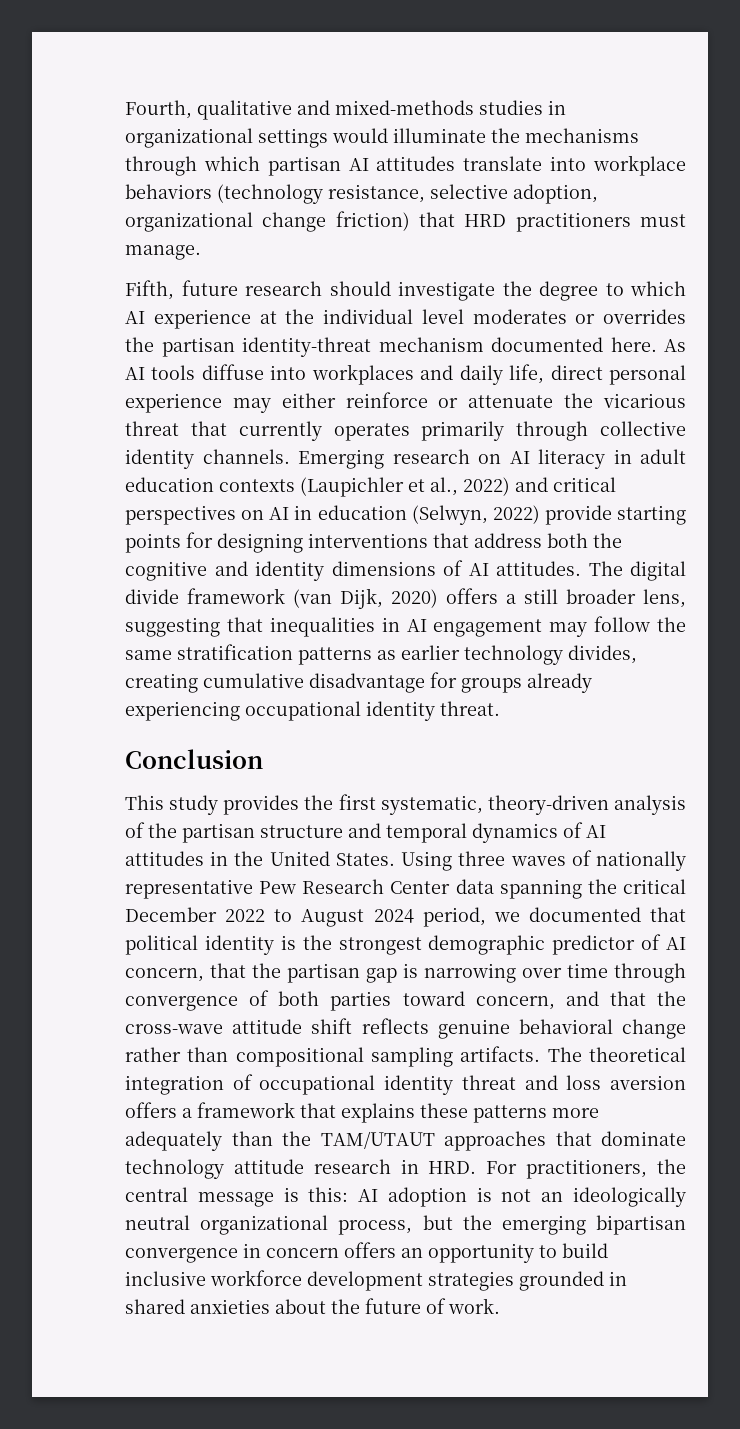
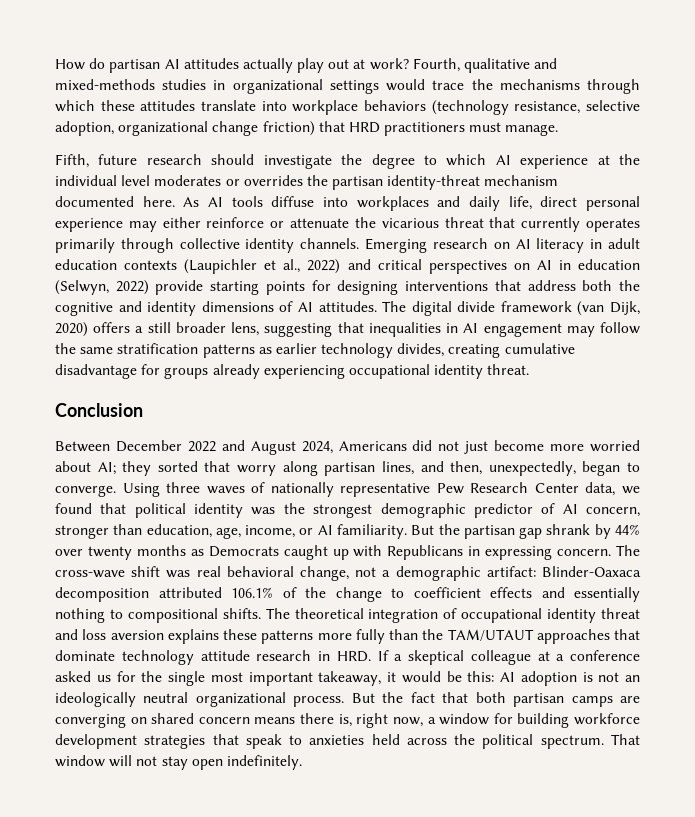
(125, 109) none -> [55,58,409,73] How do partisan AI attitudes actually play out at work?
[393,128,486,143] illuminate -> [432,80,465,90] trace
[267,156,369,176] partisan AI -> [100,100,135,111] these
[125,794,686,815] [125,822,606,843] [125,851,395,866] This study provides the first systematic, theory-driven analysis of the partisan structure and temporal dynamics of AI attitudes in the United States. -> [55,440,640,455] [55,461,641,476] [55,485,116,497] Between December 2022 and August 2024, Americans did not just become more worried about AI; they sorted that worry along partisan lines, and then, unexpectedly, began to converge.
[455,879,687,899] [125,907,641,927] data spanning the critical December 2022 to August 2024 period, we documented -> [585,482,640,496] [55,503,92,514] data, we found
[280,935,296,950] is -> [251,507,276,515] was
[210,963,686,983] [125,990,686,1011] [125,1018,686,1039] [125,1046,541,1067] that the partisan gap is narrowing over time through convergence of both parties toward concern, and that the cross-wave attitude shift reflects genuine behavioral change rather than compositional sampling artifacts. -> [55,524,640,539] [55,545,640,560] [55,566,641,581] [55,587,640,602] [55,608,261,623] stronger than education, age, income, or AI familiarity. But the partisan gap shrank by 44% over twenty months as Democrats caught up with Republicans in expressing concern. The cross-wave shift was real behavioral change, not a demographic artifact: Blinder-Oaxaca decomposition attributed 106.1% of the change to coefficient effects and essentially nothing to compositional shifts.
[125,1102,336,1118] offers a framework that -> (164, 635) none
[125,1131,222,1151] adequately -> [355,629,385,644] fully
[486,1159,686,1179] [125,1187,299,1207] For practitioners, the central message is -> [377,650,640,665] [55,671,462,686] If a skeptical colleague at a conference asked us for the single most important takeaway, it would be
[338,1215,687,1235] [125,1242,608,1263] [125,1270,627,1291] [125,1298,500,1314] process, but the emerging bipartisan convergence in concern offers an opportunity to build inclusive workforce development strategies grounded in shared anxieties about the future of work. -> [293,692,640,707] [55,713,641,728] [55,734,640,749] [55,755,302,770] process. But the fact that both partisan camps are converging on shared concern means there is, right now, a window for building workforce development strategies that speak to anxieties held across the political spectrum. That window will not stay open indefinitely.

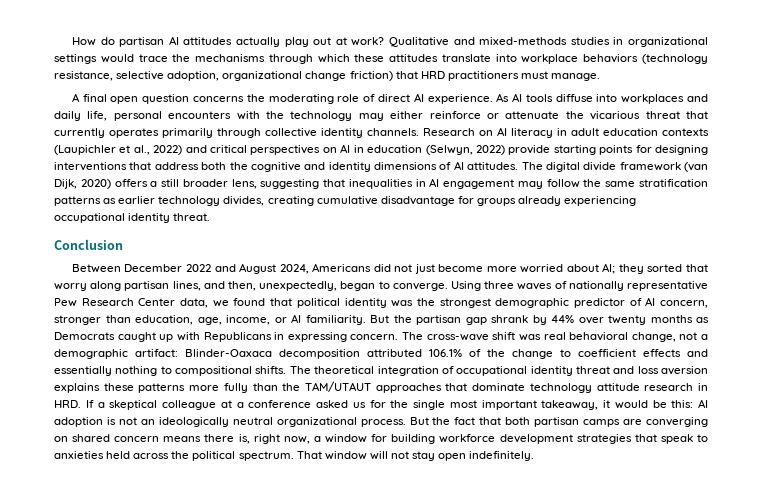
[412,58,531,73] Fourth, qualitative -> [388,37,449,47] Qualitative
[55,154,640,169] [55,175,559,190] [55,196,175,207] Fifth, future research should investigate the degree to which AI experience at the individual level moderates or overrides the partisan identity-threat mechanism documented here. -> [71,93,493,104] A final open question concerns the moderating role of direct AI experience.
[540,196,640,211] [55,218,123,232] direct personal experience -> [113,111,353,121] personal encounters with the technology
[365,238,488,253] Emerging research -> [423,128,475,136] Research

